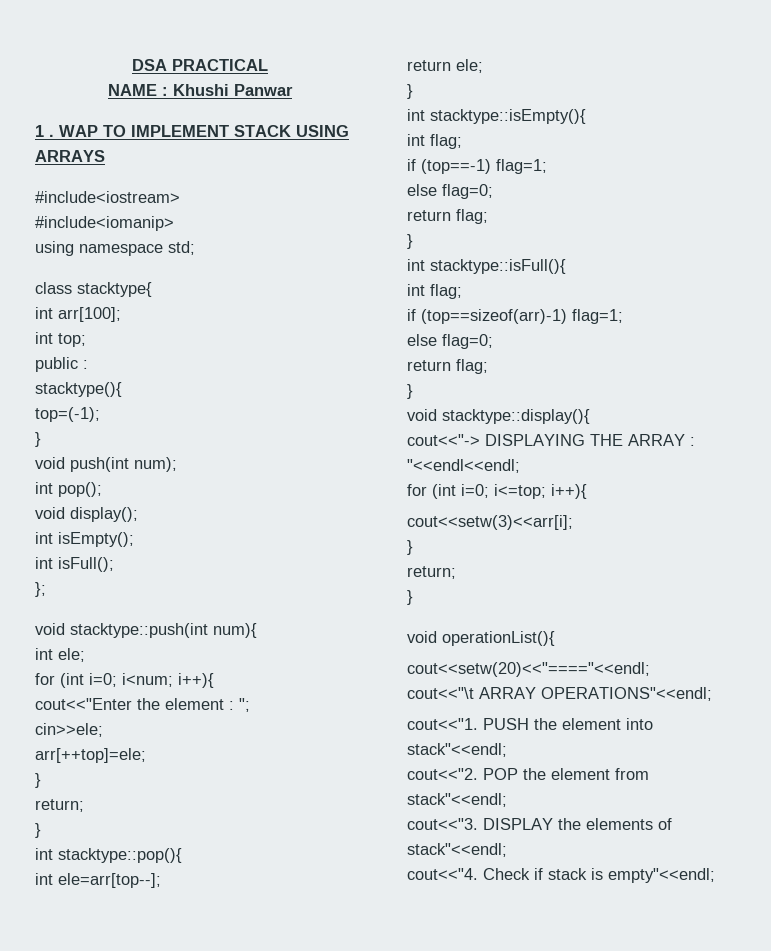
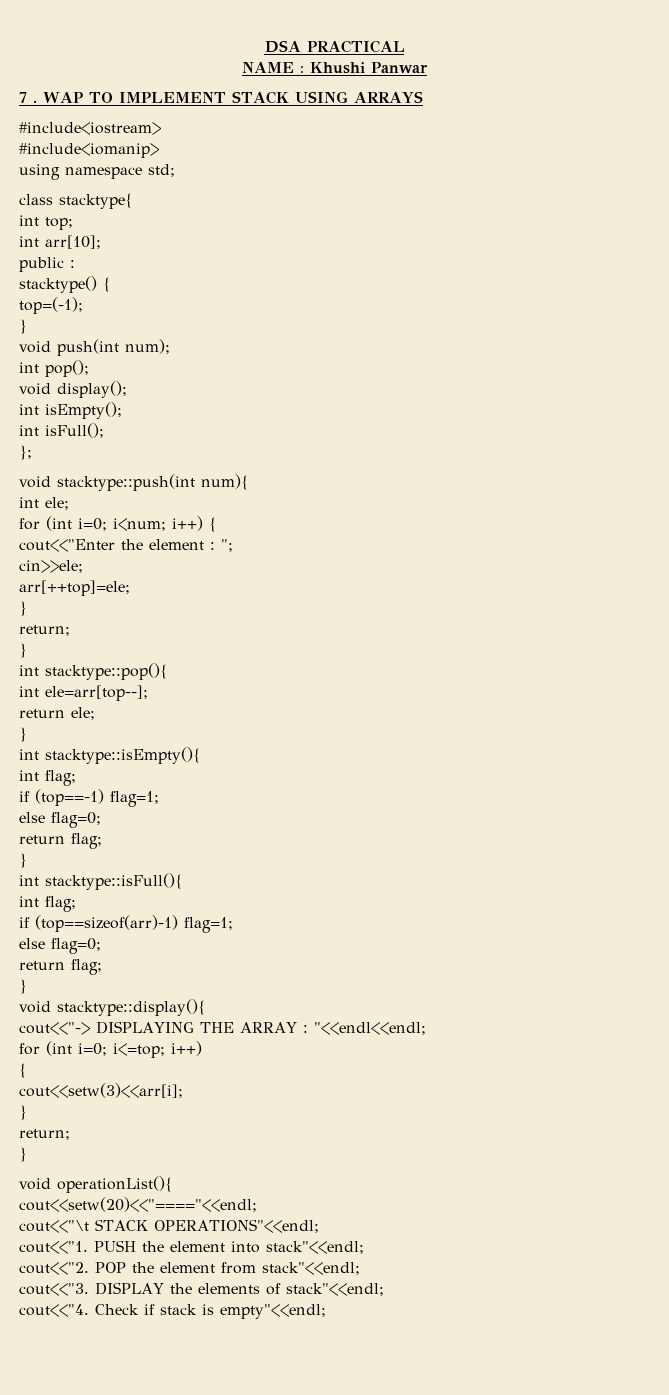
[35,125,44,137] 1 -> [19,92,27,103] 7
[58,307,121,322] [35,332,86,347] arr[100]; // int top; -> [45,217,73,230] [19,235,101,249] top; // int arr[10];
[35,382,122,397] stacktype(){ -> [19,276,111,293] stacktype() {
[178,673,214,688] i++){ -> [172,516,217,532] i++) {
[551,484,587,499] i++){ -> [171,1041,202,1056] [19,1063,27,1078] i++) // {
[479,687,536,699] ARRAY -> [95,1219,148,1231] STACK

